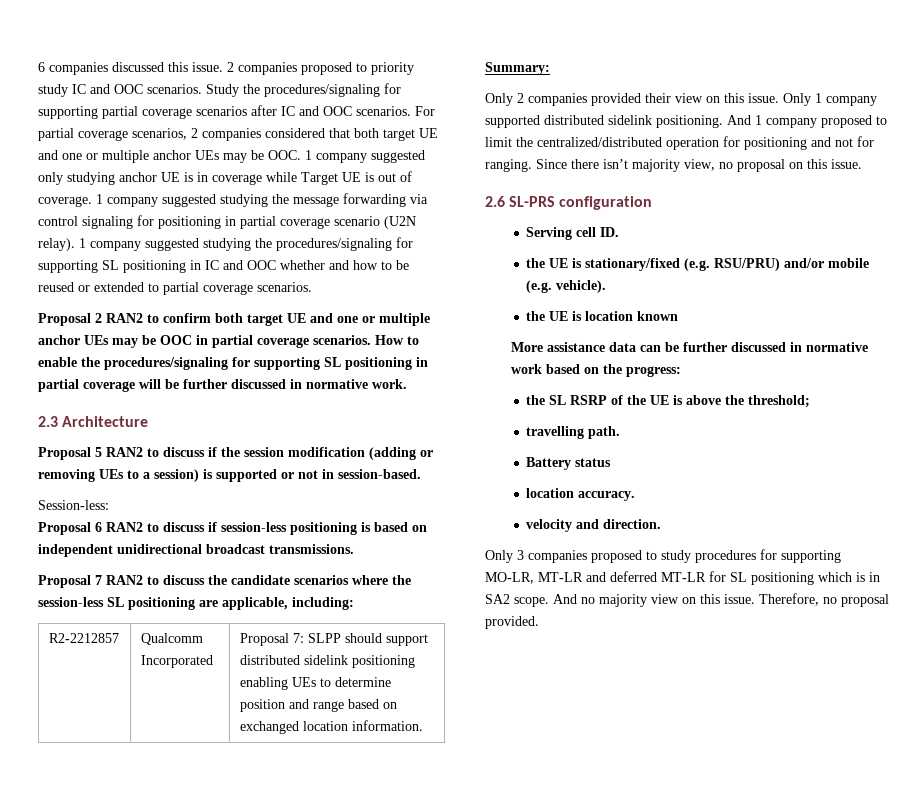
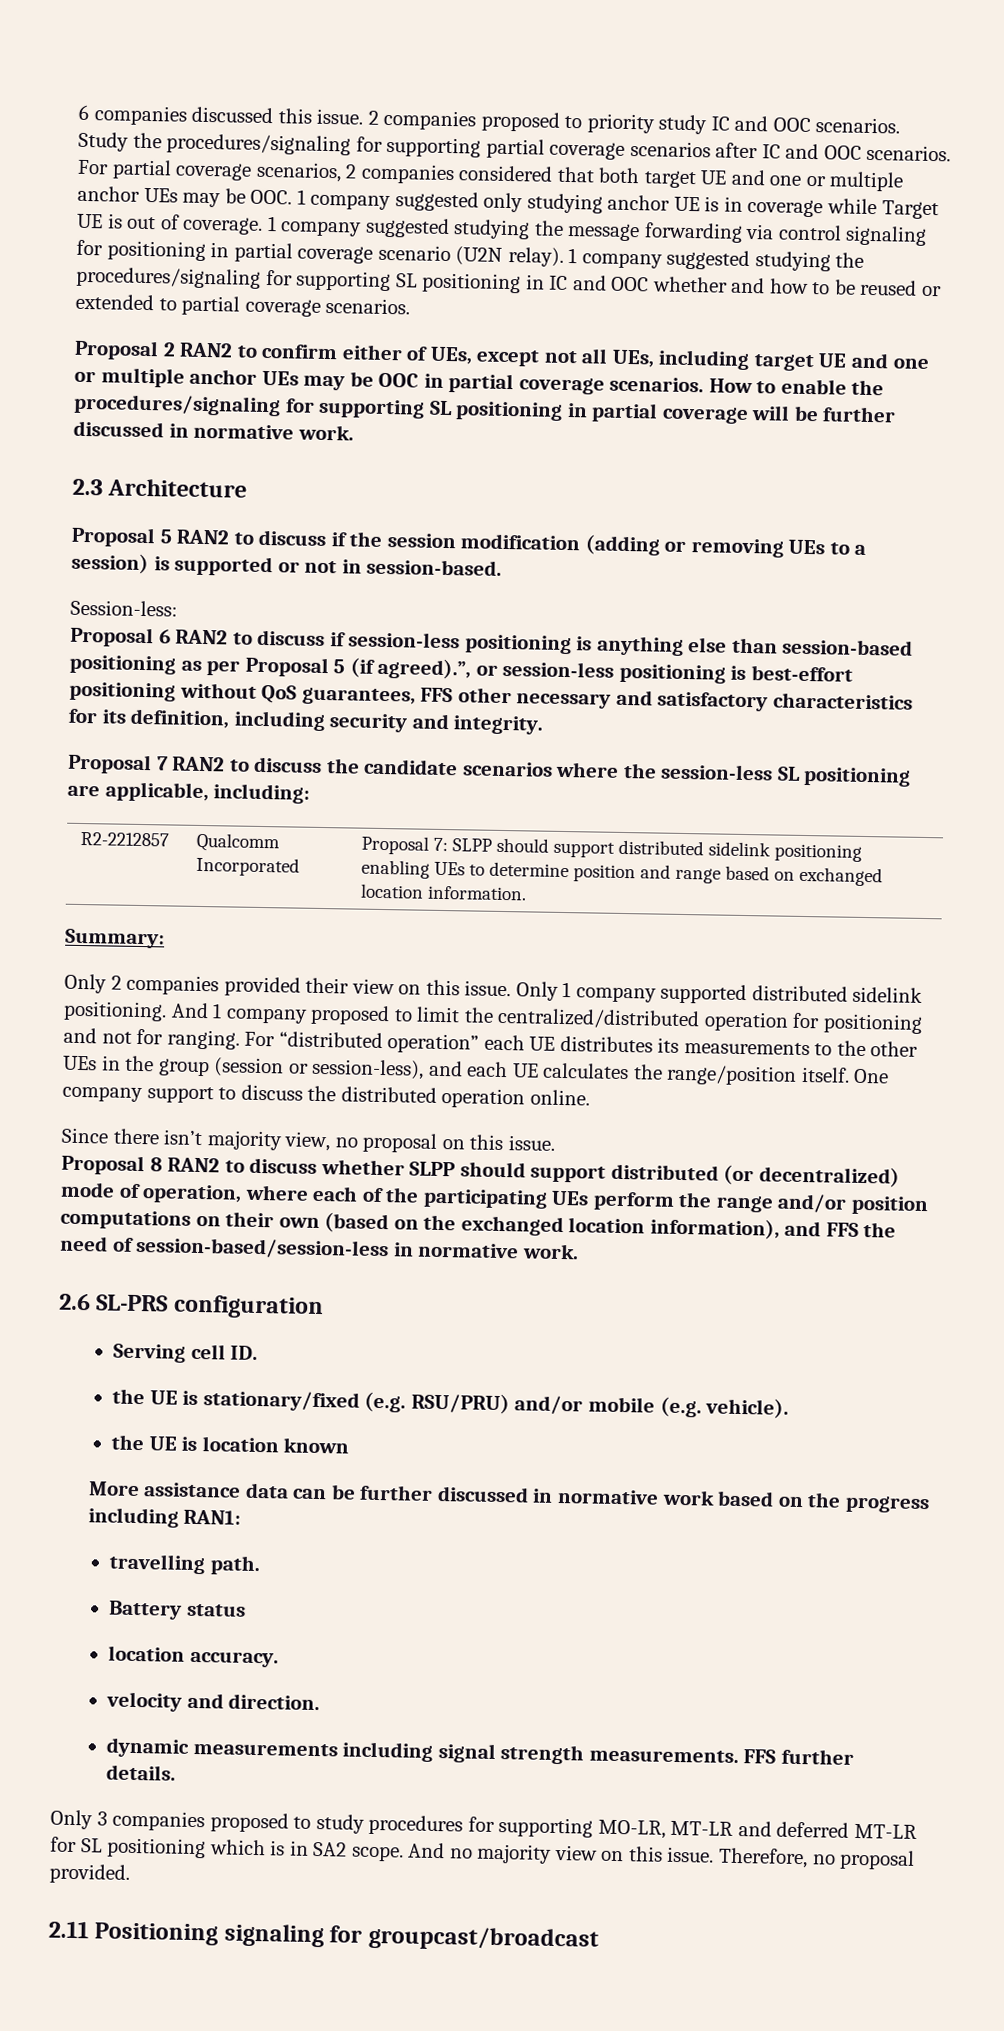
[215,313,243,323] both -> [341,344,751,371] either of UEs, except not all UEs, including
[374,522,427,532] [38,544,354,557] based on independent unidirectional broadcast transmissions. -> [595,635,914,656] [69,654,853,684] [69,681,913,712] [68,708,544,735] anything else than session-based positioning as per Proposal 5 (if agreed).”, or session-less positioning is best-effort positioning without QoS guarantees, FFS other necessary and satisfactory characteristics for its definition, including security and integrity.
(532, 165) none -> [244,1031,919,1057] [63,1055,890,1086] [62,1084,590,1109] For “distributed operation” each UE distributes its measurements to the other UEs in the group (session or session-less), and each UE calculates the range/position itself. One company support to discuss the distributed operation online. //
(862, 164) none -> [61,1154,900,1188] [60,1181,929,1216] [60,1209,897,1240] [60,1235,579,1260] // Proposal 8 RAN2 to discuss whether SLPP should support distributed (or decentralized) mode of operation, where each of the participating UEs perform the range and/or position computations on their own (based on the exchanged location information), and FFS the need of session-based/session-less in normative work.
[626,366,682,377] [526,395,811,408] progress: // the SL RSRP of the UE is above the threshold; -> [844,1495,930,1514] [87,1507,242,1528] progress including RAN1:
(662, 524) none -> [106,1737,855,1765] [106,1764,177,1781] // dynamic measurements including signal strength measurements. FFS further details.
(539, 622) none -> [48,1920,599,1952] // 2.11 Positioning signaling for groupcast/broadcast

